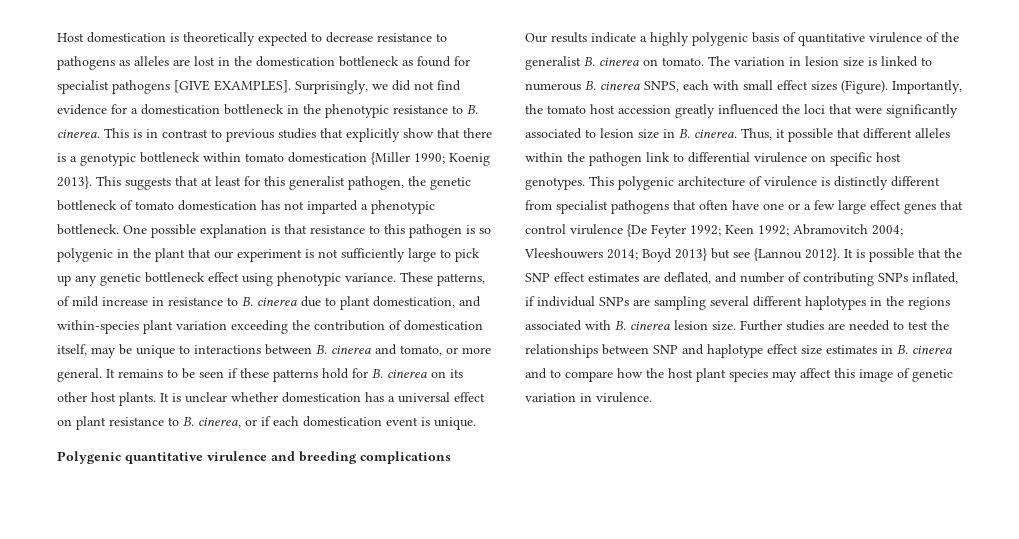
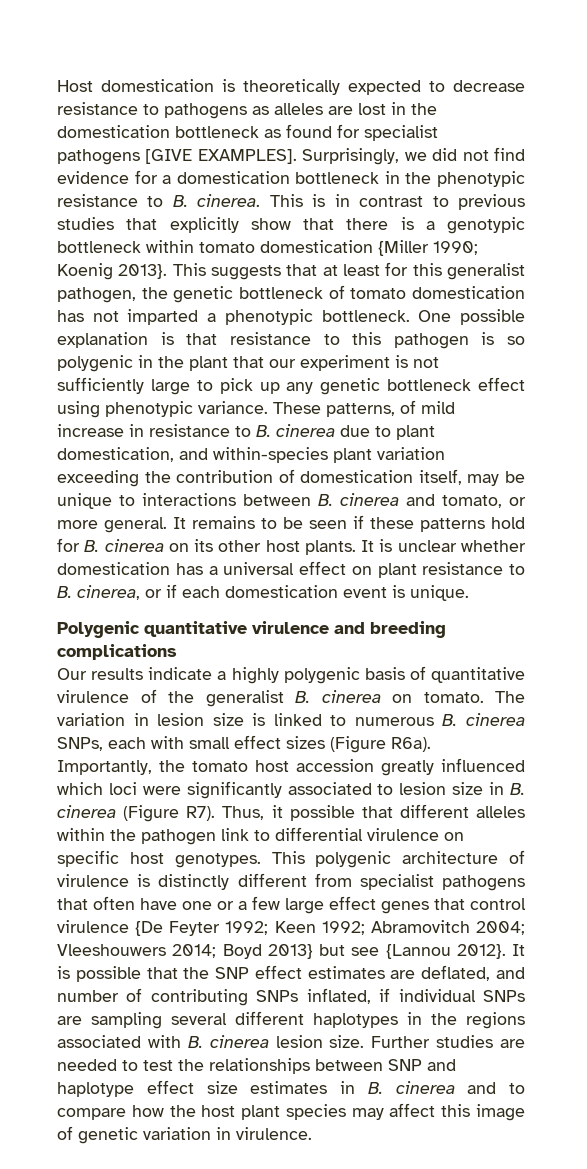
[644,81,679,92] SNPS, -> [57,737,103,751] SNPs,
[841,80,888,94] (Figure). -> [330,736,431,753] (Figure R6a).
[782,104,852,114] the loci that -> [57,782,137,795] which loci
[694,129,737,138] cinerea. -> [57,805,216,822] cinerea (Figure R7).

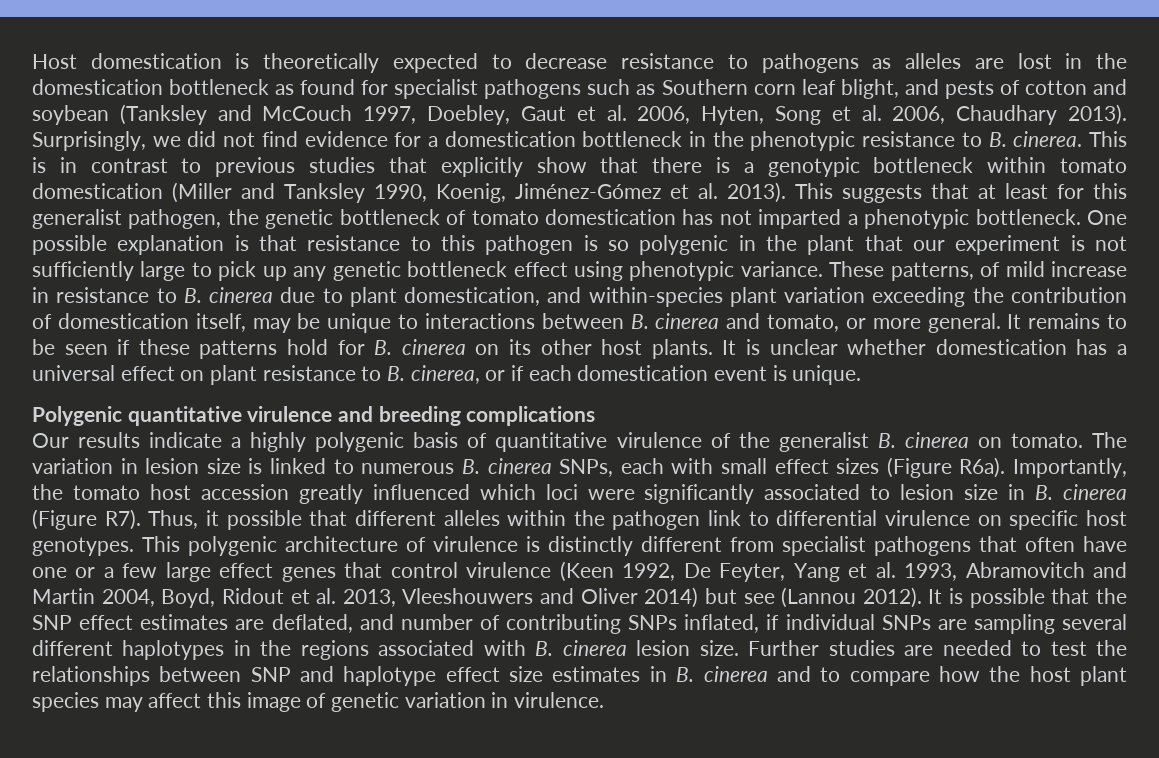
[145,149,297,164] [GIVE EXAMPLES]. -> [587,79,1127,99] [32,104,1127,125] such as Southern corn leaf blight, and pests of cotton and soybean (Tanksley and McCouch 1997, Doebley, Gaut et al. 2006, Hyten, Song et al. 2006, Chaudhary 2013).
[378,240,478,256] [57,263,168,280] {Miller 1990; Koenig 2013}. -> [172,182,786,203] (Miller and Tanksley 1990, Koenig, Jiménez-Gómez et al. 2013).
[135,920,525,936] [57,944,506,959] {De Feyter 1992; Keen 1992; Abramovitch 2004; Vleeshouwers 2014; Boyd 2013} but see {Lannou 2012}. -> [559,561,1128,582] [32,587,922,608] (Keen 1992, De Feyter, Yang et al. 1993, Abramovitch and Martin 2004, Boyd, Ridout et al. 2013, Vleeshouwers and Oliver 2014) but see (Lannou 2012).

